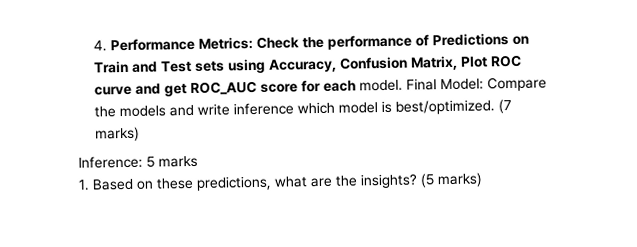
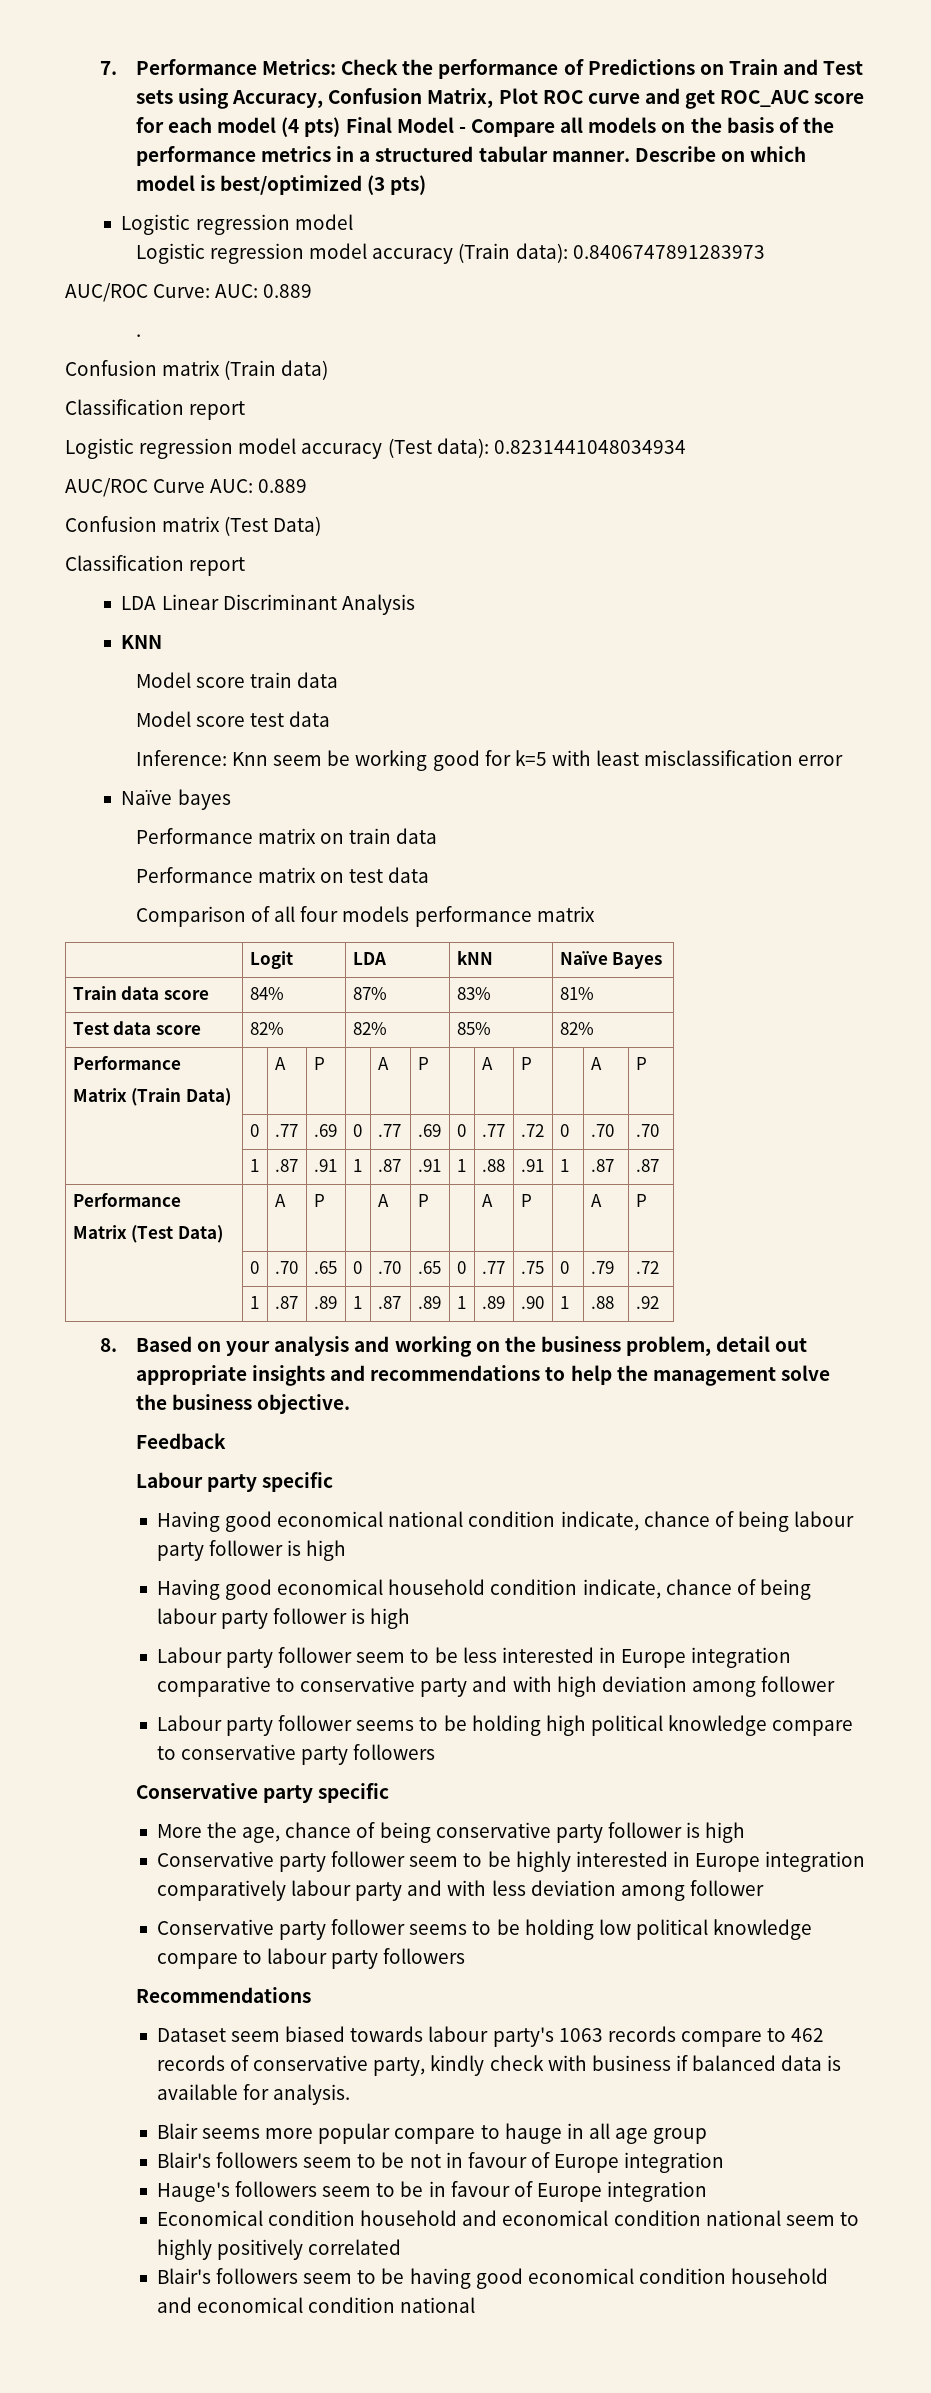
[92,40,107,52] 4. -> [100,61,118,75] 7.
[358,76,547,92] [93,98,512,118] [94,126,140,142] [78,155,198,169] [78,172,482,191] model. Final Model: Compare the models and write inference which model is best/optimized. (7 marks) // Inference: 5 marks // 1. Based on these predictions, what are the insights? (5 marks) -> [217,117,834,137] [135,146,807,166] [135,175,427,195] [121,214,353,235] [135,243,765,264] [65,283,313,302] [135,334,141,337] [65,360,329,380] [65,399,246,420] [65,438,686,459] [65,478,308,497] [65,516,322,536] [65,555,246,576] [121,594,415,615] [121,635,163,649] [135,672,339,688] [135,711,331,727] [135,750,844,771] [121,789,231,810] [135,828,438,844] [135,867,430,883] [135,906,595,927] [249,951,293,969] [352,952,386,965] [456,950,493,965] [559,951,663,969] [72,986,209,1000] [249,987,284,1000] [352,987,387,1000] [456,987,491,1000] [559,987,594,1000] [72,1021,201,1035] [249,1022,284,1035] [352,1022,387,1035] [456,1022,491,1035] [559,1022,594,1035] [72,1056,181,1070] [72,1088,231,1106] [274,1057,286,1070] [313,1057,325,1070] [377,1057,389,1070] [417,1057,429,1070] [481,1057,493,1070] [520,1057,532,1070] [590,1057,602,1070] [635,1057,647,1070] [249,1124,259,1137] [274,1124,298,1137] [313,1124,337,1137] [352,1124,362,1137] [377,1124,401,1137] [417,1124,441,1137] [456,1124,466,1137] [481,1124,505,1137] [520,1124,544,1137] [559,1124,569,1137] [590,1124,614,1137] [635,1124,659,1137] [249,1159,259,1172] [274,1159,298,1172] [313,1159,337,1172] [352,1159,362,1172] [377,1159,401,1172] [417,1159,441,1172] [456,1159,466,1172] [481,1159,505,1172] [520,1159,544,1172] [559,1159,569,1172] [590,1159,614,1172] [635,1159,659,1172] [72,1193,181,1207] [72,1225,223,1243] [274,1194,286,1207] [313,1194,325,1207] [377,1194,389,1207] [417,1194,429,1207] [481,1194,493,1207] [520,1194,532,1207] [590,1194,602,1207] [635,1194,647,1207] [249,1261,259,1274] [274,1261,298,1274] [313,1261,337,1274] [352,1261,362,1274] [377,1261,401,1274] [417,1261,441,1274] [456,1261,466,1274] [481,1261,505,1274] [520,1261,544,1274] [559,1261,569,1274] [590,1261,614,1274] [635,1261,659,1274] [249,1296,259,1309] [274,1296,298,1309] [313,1296,337,1309] [352,1296,362,1309] [377,1296,401,1309] [417,1296,441,1309] [456,1296,466,1309] [481,1296,505,1309] [520,1296,544,1309] [559,1296,569,1309] [590,1296,614,1309] [635,1296,659,1309] [100,1336,808,1357] [135,1365,830,1386] [135,1394,351,1414] [135,1433,226,1449] [135,1472,334,1492] [156,1511,855,1532] [156,1540,347,1561] [156,1579,811,1600] [156,1608,411,1629] [156,1647,792,1668] [156,1676,836,1697] [156,1715,854,1736] [156,1744,436,1765] [135,1783,390,1803] [156,1822,746,1843] [156,1851,866,1872] [156,1880,764,1901] [156,1919,813,1940] [156,1948,466,1969] [135,1987,311,2003] [156,2026,825,2047] [156,2055,842,2076] [156,2084,351,2105] [156,2123,708,2144] [156,2152,725,2173] [156,2181,708,2202] [156,2210,859,2226] [156,2239,402,2260] [156,2268,829,2289] [156,2297,476,2313] model (4 pts) Final Model - Compare all models on the basis of the performance metrics in a structured tabular manner. Describe on which model is best/optimized (3 pts) // Logistic regression model // Logistic regression model accuracy (Train data): 0.8406747891283973 // AUC/ROC Curve: AUC: 0.889 // . // Confusion matrix (Train data) // Classification report // Logistic regression model accuracy (Test data): 0.8231441048034934 // AUC/ROC Curve AUC: 0.889 // Confusion matrix (Test Data) // Classification report // LDA Linear Discriminant Analysis // KNN // Model score train data // Model score test data // Inference: Knn seem be working good for k=5 with least misclassification error // Naïve bayes // Performance matrix on train data // Performance matrix on test data // Comparison of all four models performance matrix // | Logit | LDA | kNN | Naïve Bayes // Train data score | 84% | 87% | 83% | 81% // Test data score | 82% | 82% | 85% | 82% // Performance // Matrix (Train Data) | | A | P | | A | P | | A | P | | A | P // | 0 | .77 | .69 | 0 | .77 | .69 | 0 | .77 | .72 | 0 | .70 | .70 // | 1 | .87 | .91 | 1 | .87 | .91 | 1 | .88 | .91 | 1 | .87 | .87 // Performance // Matrix (Test Data) | | A | P | | A | P | | A | P | | A | P // | 0 | .70 | .65 | 0 | .70 | .65 | 0 | .77 | .75 | 0 | .79 | .72 // | 1 | .87 | .89 | 1 | .87 | .89 | 1 | .89 | .90 | 1 | .88 | .92 // 8. Based on your analysis and working on the business problem, detail out appropriate insights and recommendations to help the management solve the business objective. // Feedback // Labour party specific // Having good economical national condition indicate, chance of being labour party follower is high // Having good economical household condition indicate, chance of being labour party follower is high // Labour party follower seem to be less interested in Europe integration comparative to conservative party and with high deviation among follower // Labour party follower seems to be holding high political knowledge compare to conservative party followers // Conservative party specific // More the age, chance of being conservative party follower is high // Conservative party follower seem to be highly interested in Europe integration comparatively labour party and with less deviation among follower // Conservative party follower seems to be holding low political knowledge compare to labour party followers // Recommendations // Dataset seem biased towards labour party's 1063 records compare to 462 records of conservative party, kindly check with business if balanced data is available for analysis. // Blair seems more popular compare to hauge in all age group // Blair's followers seem to be not in favour of Europe integration // Hauge's followers seem to be in favour of Europe integration // Economical condition household and economical condition national seem to highly positively correlated // Blair's followers seem to be having good economical condition household and economical condition national

